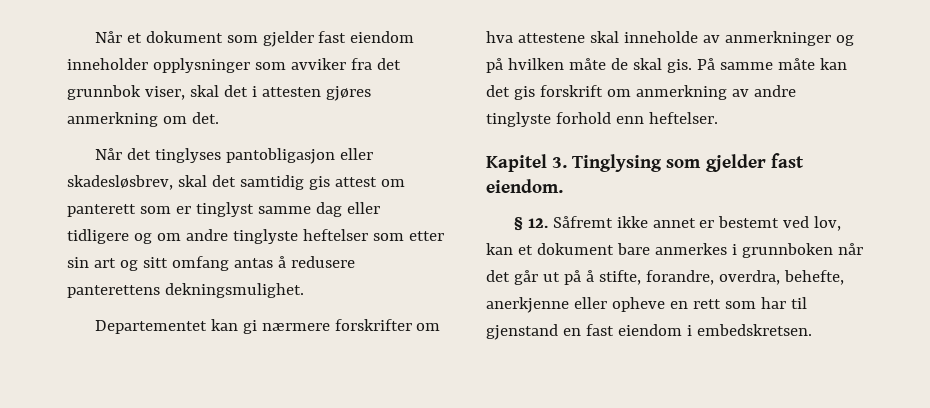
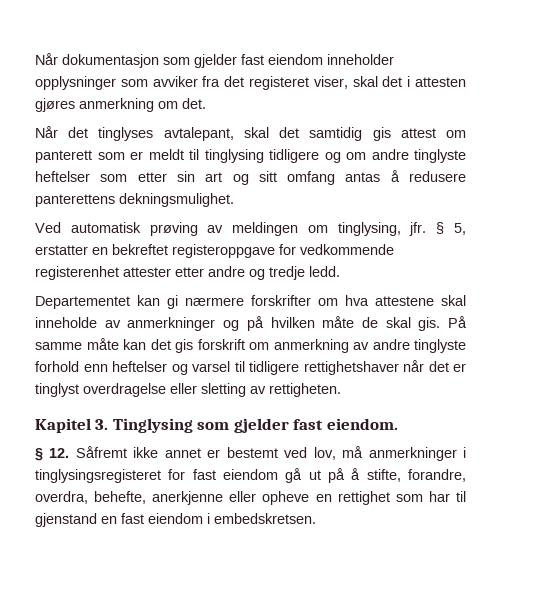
[94,31,223,43] Når et dokument -> [35,53,159,68] Når dokumentasjon
[67,85,141,100] grunnbok -> [249,76,309,90] registeret
[225,148,373,164] [67,175,173,190] pantobligasjon eller skadesløsbrev, -> [163,127,234,141] avtalepant,
[195,202,380,217] tinglyst samme dag eller -> [148,149,264,163] meldt til tinglysing
(304, 290) none -> [35,222,466,236] [35,244,394,258] [35,266,340,280] // Ved automatisk prøving av meldingen om tinglysing, jfr. § 5, erstatter en bekreftet registeroppgave for vedkommende registerenhet attester etter andre og tredje ledd.
[648,112,718,124] heftelser. -> [112,360,466,375] [35,383,341,397] heftelser og varsel til tidligere rettighetshaver når det er tinglyst overdragelse eller sletting av rettigheten.
[486,243,863,258] [486,270,538,285] kan et dokument bare anmerkes i grunnboken når det går -> [342,446,466,461] [35,468,303,483] må anmerkninger i tinglysingsregisteret for fast eiendom gå
[692,299,721,309] rett -> [337,491,390,505] rettighet

